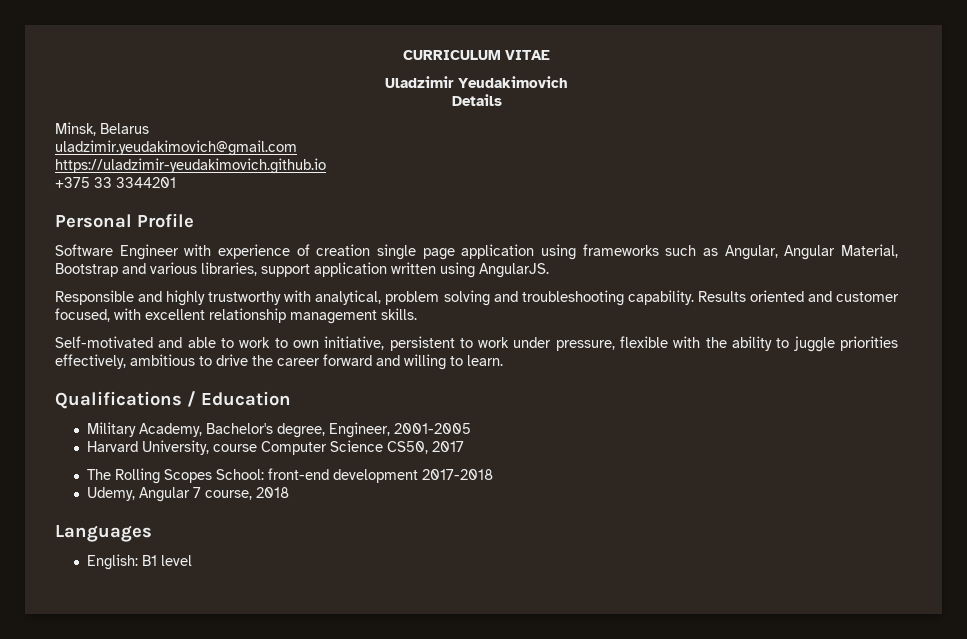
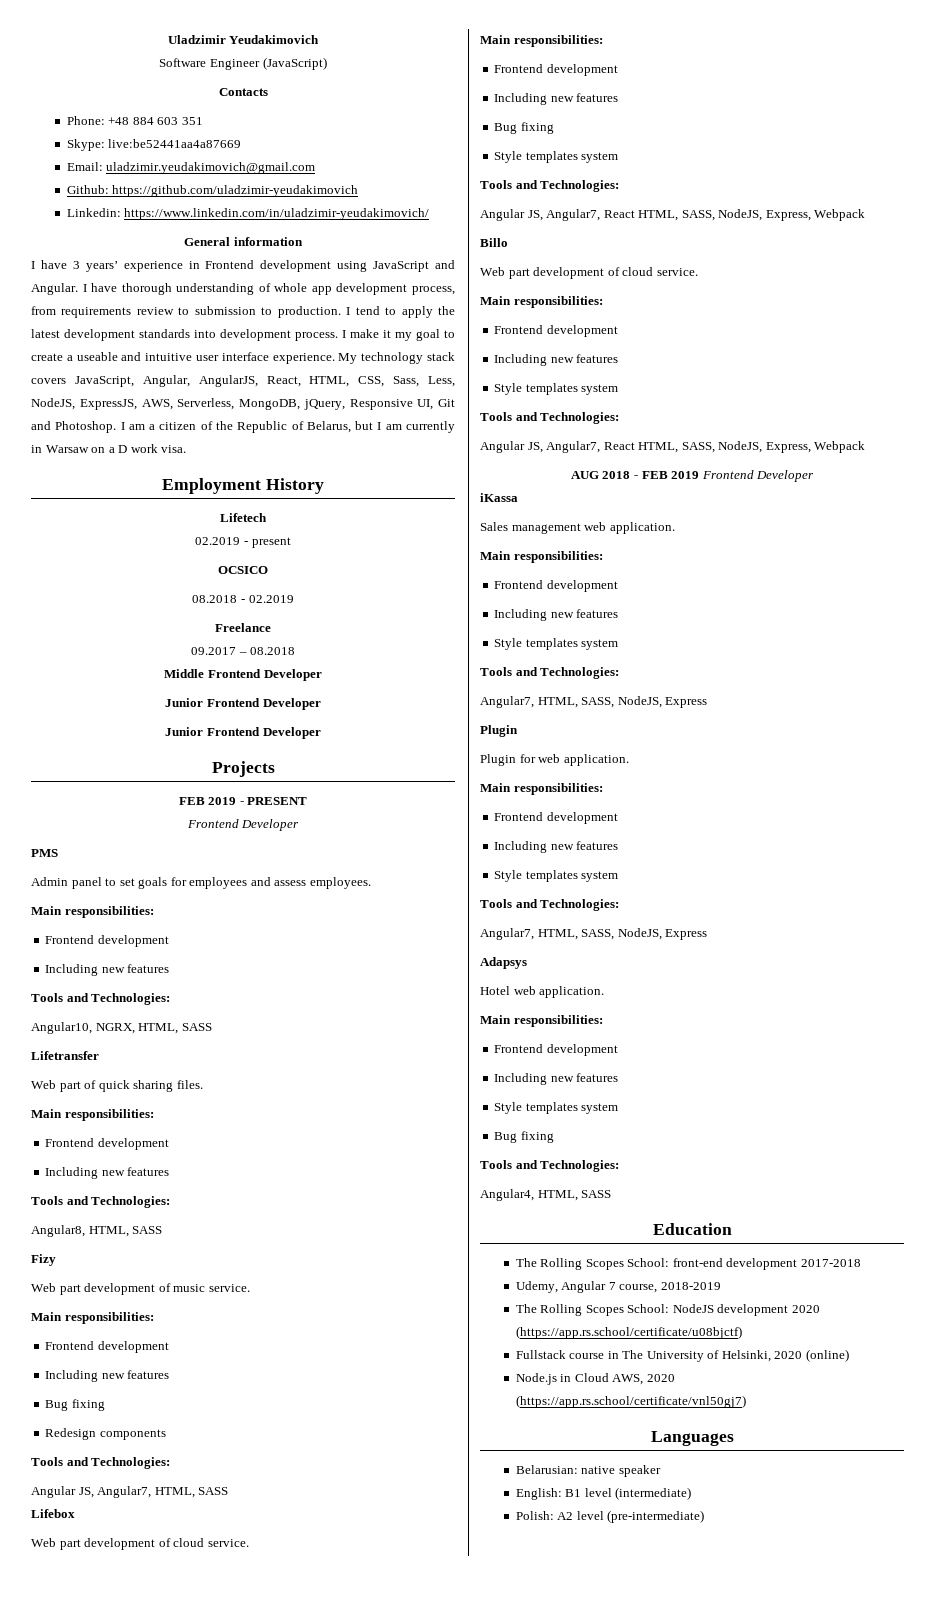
[403,50,550,60] CURRICULUM VITAE // -> (167, 39) none
[451,94,502,106] [55,122,149,136] [55,140,297,156] [55,158,326,174] [55,177,176,188] [55,213,194,228] [55,244,898,260] [55,262,549,278] [55,290,899,306] [55,308,417,324] [55,336,898,352] [55,354,503,370] [55,391,291,409] [87,422,472,438] [87,440,465,455] Details // Minsk, Belarus // uladzimir.yeudakimovich@gmail.com // https://uladzimir-yeudakimovich.github.io // +375 33 3344201 // Personal Profile // Software Engineer with experience of creation single page application using frameworks such as Angular, Angular Material, Bootstrap and various libraries, support application written using AngularJS. // Responsible and highly trustworthy with analytical, problem solving and troubleshooting capability. Results oriented and customer focused, with excellent relationship management skills. // Self-motivated and able to work to own initiative, persistent to work under pressure, flexible with the ability to juggle priorities effectively, ambitious to drive the career forward and willing to learn. // Qualifications / Education // Military Academy, Bachelor's degree, Engineer, 2001-2005 // Harvard University, course Computer Science CS50, 2017 -> [159,57,327,70] [218,88,268,96] [66,116,203,125] [66,139,242,151] [66,162,316,174] [66,185,359,197] [66,208,430,220] [184,237,303,246] [31,260,455,272] [31,283,455,295] [31,306,455,318] [31,329,455,341] [31,352,456,364] [31,375,455,387] [31,398,455,410] [31,421,455,433] [31,444,187,453] [162,478,324,494] [220,513,267,522] [195,537,291,548] [218,566,268,574] [192,595,294,603] [215,623,271,632] [190,647,296,655] [164,669,322,681] [165,698,321,710] [165,727,321,739] [211,761,275,777] [178,797,308,805] [186,819,300,831] [31,849,58,857] [31,877,371,889] [31,906,154,918] [45,935,169,947] [45,964,170,976] [31,993,171,1005] [31,1022,212,1034] [31,1051,99,1060] [31,1080,203,1092] [31,1109,154,1121] [45,1138,169,1150] [45,1167,170,1179] [31,1196,171,1208] [31,1225,163,1237] [31,1254,56,1266] [31,1283,250,1295] [31,1312,154,1324] [45,1341,169,1353] [45,1370,170,1382] [45,1399,105,1411] [45,1428,166,1440] [31,1457,171,1469] [31,1486,229,1498] [31,1509,75,1518] [31,1538,249,1550] [480,35,603,47] [494,64,618,76] [494,93,619,105] [494,122,554,134] [494,151,619,163] [480,180,620,192] [480,209,866,221] [480,238,508,247] [480,267,698,279] [480,296,603,308] [494,325,618,337] [494,354,619,366] [494,383,619,395] [480,412,620,424] [480,441,866,453] [570,470,815,482] [480,493,518,502] [480,522,675,534] [480,551,603,563] [494,580,618,592] [494,609,619,621] [494,638,619,650] [480,667,620,679] [480,696,708,708] [480,725,518,737] [480,754,629,766] [480,783,603,795] [494,812,618,824] [494,841,619,853] [494,870,619,882] [480,899,620,911] [480,928,708,940] [480,957,527,969] [480,986,605,998] [480,1015,603,1027] [494,1044,618,1056] [494,1073,619,1085] [494,1102,619,1114] [494,1131,554,1143] [480,1160,620,1172] [480,1189,612,1201] [652,1223,732,1235] Software Engineer (JavaScript) // Contacts // Phone: +48 884 603 351 // Skype: live:be52441aa4a87669 // Email: uladzimir.yeudakimovich@gmail.com // Github: https://github.com/uladzimir-yeudakimovich // Linkedin: https://www.linkedin.com/in/uladzimir-yeudakimovich/ // General information // I have 3 years’ experience in Frontend development using JavaScript and Angular. I have thorough understanding of whole app development process, from requirements review to submission to production. I tend to apply the latest development standards into development process. I make it my goal to create a useable and intuitive user interface experience. My technology stack covers JavaScript, Angular, AngularJS, React, HTML, CSS, Sass, Less, NodeJS, ExpressJS, AWS, Serverless, MongoDB, jQuery, Responsive UI, Git and Photoshop. I am a citizen of the Republic of Belarus, but I am currently in Warsaw on a D work visa. // Employment History // Lifetech // 02.2019 - present // OCSICO // 08.2018 - 02.2019 // Freelance // 09.2017 – 08.2018 // Middle Frontend Developer // Junior Frontend Developer // Junior Frontend Developer // Projects // FEB 2019 - PRESENT // Frontend Developer // PMS // Admin panel to set goals for employees and assess employees. // Main responsibilities: // Frontend development // Including new features // Tools and Technologies: // Angular10, NGRX, HTML, SASS // Lifetransfer // Web part of quick sharing files. // Main responsibilities: // Frontend development // Including new features // Tools and Technologies: // Angular8, HTML, SASS // Fizy // Web part development of music service. // Main responsibilities: // Frontend development // Including new features // Bug fixing // Redesign components // Tools and Technologies: // Angular JS, Angular7, HTML, SASS // Lifebox // Web part development of cloud service. // Main responsibilities: // Frontend development // Including new features // Bug fixing // Style templates system // Tools and Technologies: // Angular JS, Angular7, React HTML, SASS, NodeJS, Express, Webpack // Billo // Web part development of cloud service. // Main responsibilities: // Frontend development // Including new features // Style templates system // Tools and Technologies: // Angular JS, Angular7, React HTML, SASS, NodeJS, Express, Webpack // AUG 2018 - FEB 2019 Frontend Developer // iKassa // Sales management web application. // Main responsibilities: // Frontend development // Including new features // Style templates system // Tools and Technologies: // Angular7, HTML, SASS, NodeJS, Express // Plugin // Plugin for web application. // Main responsibilities: // Frontend development // Including new features // Style templates system // Tools and Technologies: // Angular7, HTML, SASS, NodeJS, Express // Adapsys // Hotel web application. // Main responsibilities: // Frontend development // Including new features // Style templates system // Bug fixing // Tools and Technologies: // Angular4, HTML, SASS // Education
[256,487,290,498] [55,525,152,542] [87,554,193,570] 2018 // Languages // English: B1 level -> [660,1282,721,1290] [515,1304,820,1316] [515,1326,742,1339] [515,1349,849,1362] [515,1373,675,1385] [515,1395,746,1408] [650,1431,734,1446] [515,1465,661,1477] [515,1487,692,1500] [515,1510,705,1523] 2018-2019 // The Rolling Scopes School: NodeJS development 2020 (https://app.rs.school/certificate/u08bjctf) // Fullstack course in The University of Helsinki, 2020 (online) // Node.js in Cloud AWS, 2020 (https://app.rs.school/certificate/vnl50gj7) // Languages // Belarusian: native speaker // English: B1 level (intermediate) // Polish: A2 level (pre-intermediate)

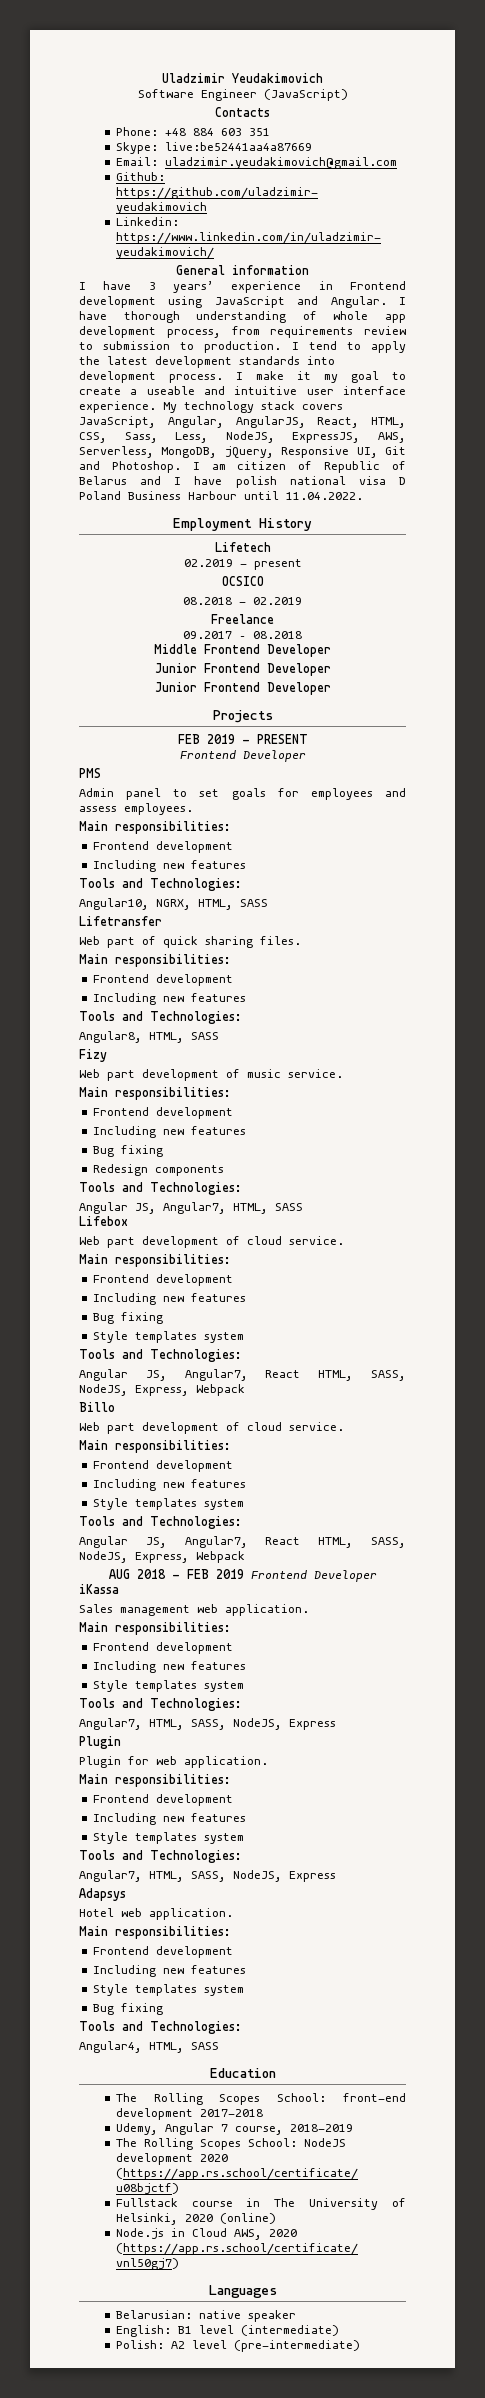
[149,424,156,430] a -> (226, 467) none
[216,421,233,430] the -> (313, 465) none
[306,421,455,433] [31,444,187,453] Belarus, but I am currently in Warsaw on a D work visa. -> [79,476,406,488] [79,491,363,500] Belarus and I have polish national visa D Poland Business Harbour until 11.04.2022.

